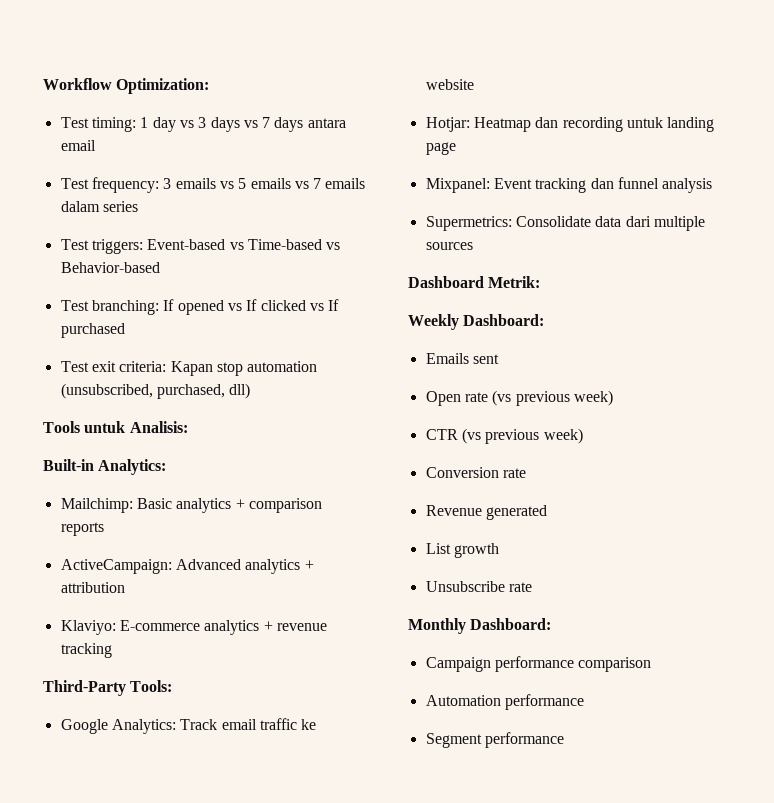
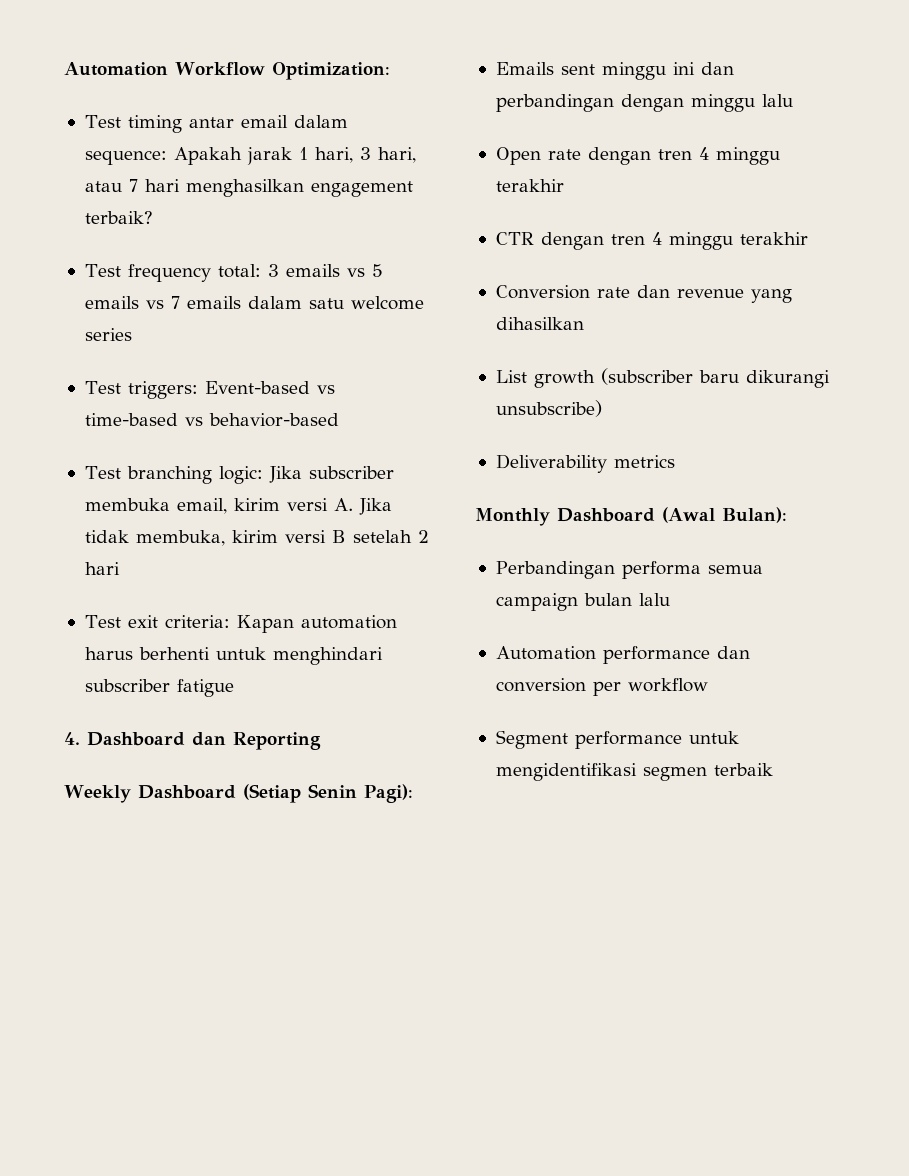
(43, 84) none -> [64,62,168,76] Automation
[91,117,346,132] [60,140,96,151] [60,177,159,193] timing: 1 day vs 3 days vs 7 days antara email // Test frequency: -> [127,115,348,133] [84,147,416,165] [84,179,413,197] [84,211,153,224] [84,264,261,282] timing antar email dalam sequence: Apakah jarak 1 hari, 3 hari, atau 7 hari menghasilkan engagement terbaik? // Test frequency total:
(100, 206) none -> [308,296,424,310] satu welcome
[247,239,341,250] [60,262,160,273] [60,299,340,315] [60,323,125,338] [60,361,318,376] [60,383,251,399] [43,421,188,433] [43,459,167,475] [60,498,322,513] [60,522,104,536] [60,559,314,574] [60,582,125,593] [60,620,327,635] [60,643,112,658] [43,680,173,696] [60,718,317,734] [425,79,474,90] [425,117,715,132] [425,142,456,155] [425,177,713,193] [425,216,705,231] [425,242,473,250] [408,276,541,288] [408,314,545,330] [425,353,499,364] [425,390,613,406] [425,428,583,444] [425,467,526,478] [425,505,547,520] [425,543,499,558] [425,581,532,592] [408,618,552,634] [425,656,652,672] [425,694,584,710] [425,732,564,748] Time-based vs Behavior-based // Test branching: If opened vs If clicked vs If purchased // Test exit criteria: Kapan stop automation (unsubscribed, purchased, dll) // Tools untuk Analisis: // Built-in Analytics: // Mailchimp: Basic analytics + comparison reports // ActiveCampaign: Advanced analytics + attribution // Klaviyo: E-commerce analytics + revenue tracking // Third-Party Tools: // Google Analytics: Track email traffic ke website // Hotjar: Heatmap dan recording untuk landing page // Mixpanel: Event tracking dan funnel analysis // Supermetrics: Consolidate data dari multiple sources // Dashboard Metrik: // Weekly Dashboard: // Emails sent // Open rate (vs previous week) // CTR (vs previous week) // Conversion rate // Revenue generated // List growth // Unsubscribe rate // Monthly Dashboard: // Campaign performance comparison // Automation performance // Segment performance -> [84,413,339,427] [84,466,394,484] [84,498,392,515] [84,530,429,546] [84,562,120,575] [84,615,397,633] [84,647,383,665] [84,679,234,697] [64,732,321,750] [64,784,413,803] [495,62,734,80] [495,94,793,112] [495,147,780,165] [495,179,564,192] [495,232,808,250] [495,285,792,303] [495,317,584,330] [495,368,830,388] [495,400,602,417] [495,454,675,473] [475,507,787,526] [495,561,763,579] [495,593,670,611] [495,646,750,664] [495,678,708,696] [495,730,739,749] [495,763,773,781] time-based vs behavior-based // Test branching logic: Jika subscriber membuka email, kirim versi A. Jika tidak membuka, kirim versi B setelah 2 hari // Test exit criteria: Kapan automation harus berhenti untuk menghindari subscriber fatigue // 4. Dashboard dan Reporting // Weekly Dashboard (Setiap Senin Pagi): // Emails sent minggu ini dan perbandingan dengan minggu lalu // Open rate dengan tren 4 minggu terakhir // CTR dengan tren 4 minggu terakhir // Conversion rate dan revenue yang dihasilkan // List growth (subscriber baru dikurangi unsubscribe) // Deliverability metrics // Monthly Dashboard (Awal Bulan): // Perbandingan performa semua campaign bulan lalu // Automation performance dan conversion per workflow // Segment performance untuk mengidentifikasi segmen terbaik

